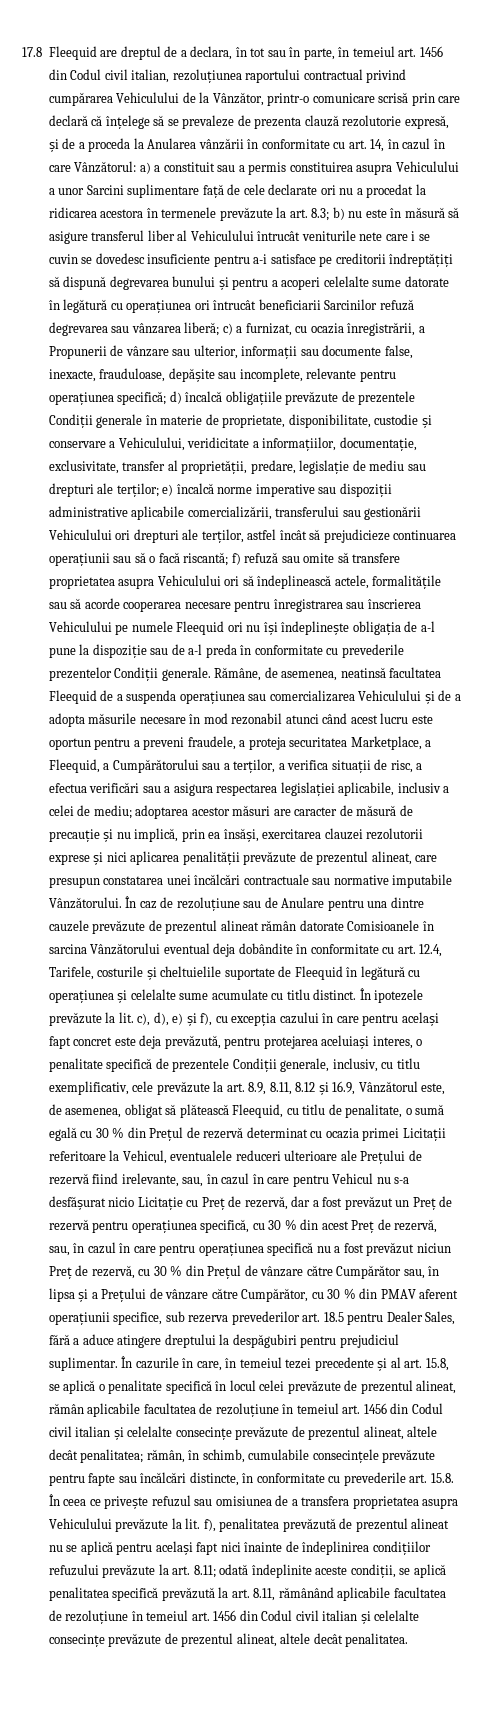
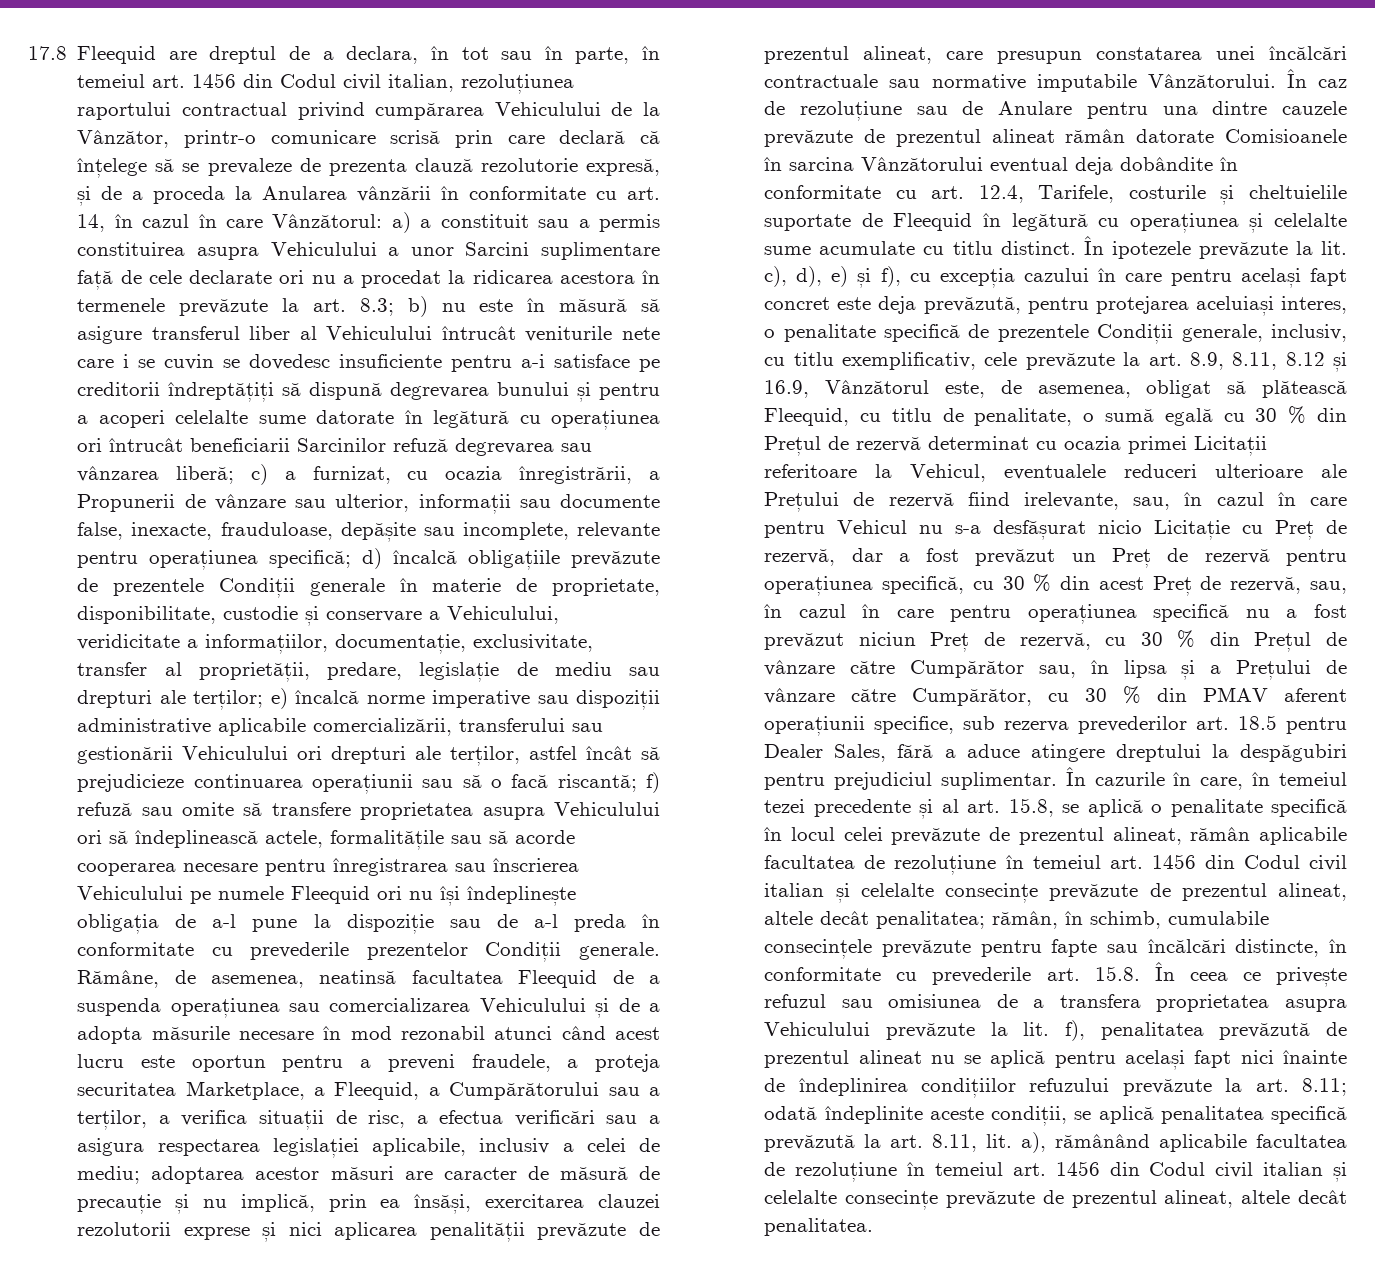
(276, 1594) none -> [986,1132,1047,1153] lit. a),

